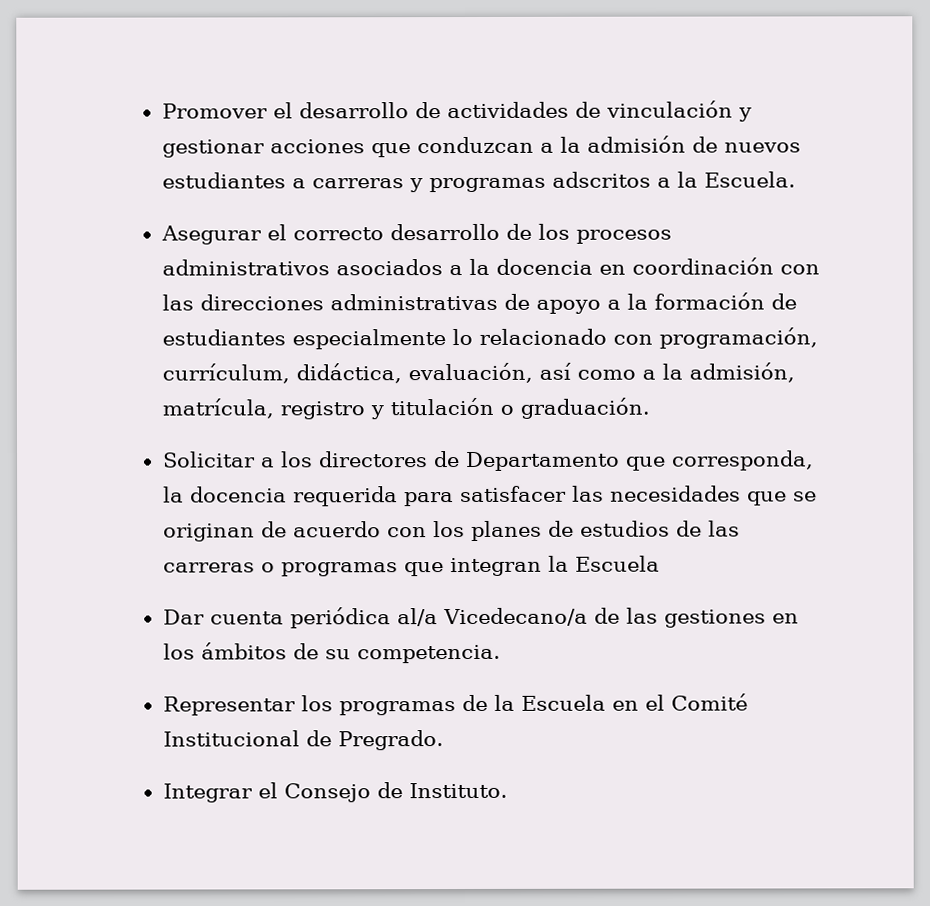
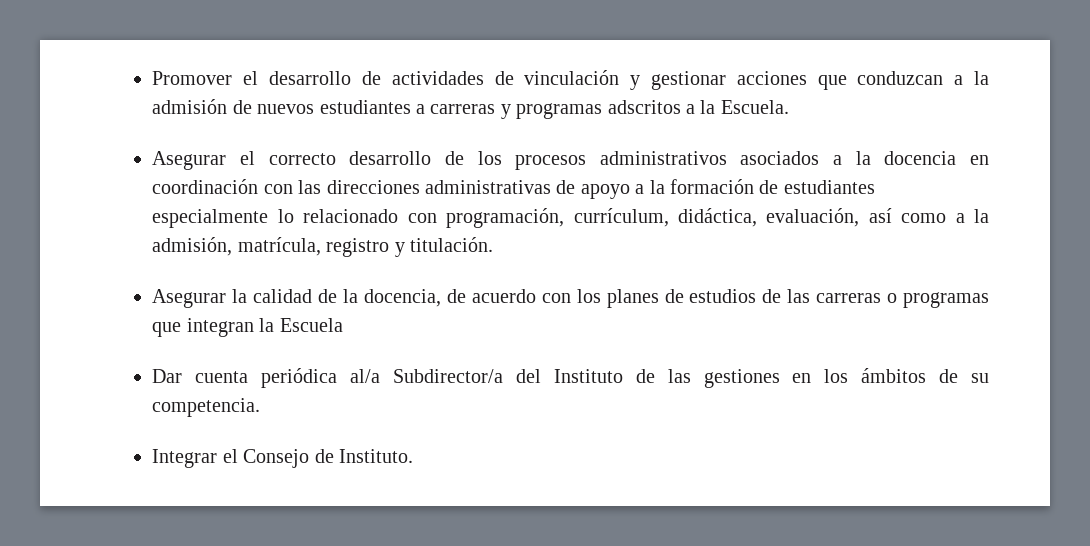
[389,397,650,419] [161,450,814,471] [162,485,817,507] [162,523,255,542] titulación o graduación. // Solicitar a los directores de Departamento que corresponda, la docencia requerida para satisfacer las necesidades que se originan -> [410,237,494,252] [152,289,442,308] titulación. // Asegurar la calidad de la docencia,
[442,607,588,627] Vicedecano/a -> [393,369,623,383] Subdirector/a del Instituto
[162,693,748,716] [162,730,444,751] // Representar los programas de la Escuela en el Comité Institucional de Pregrado. -> (261, 407) none

